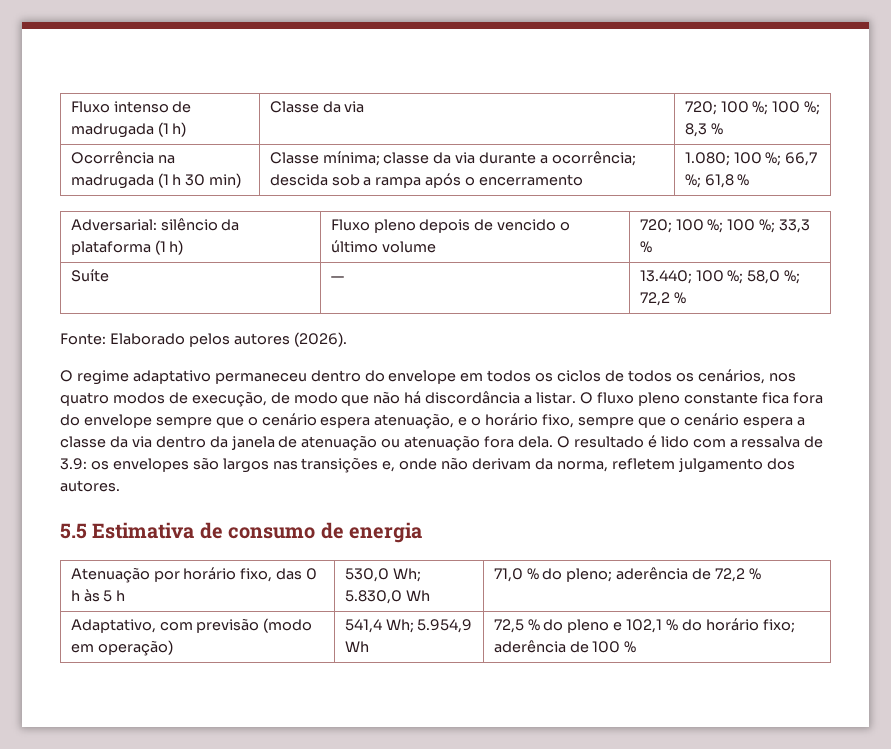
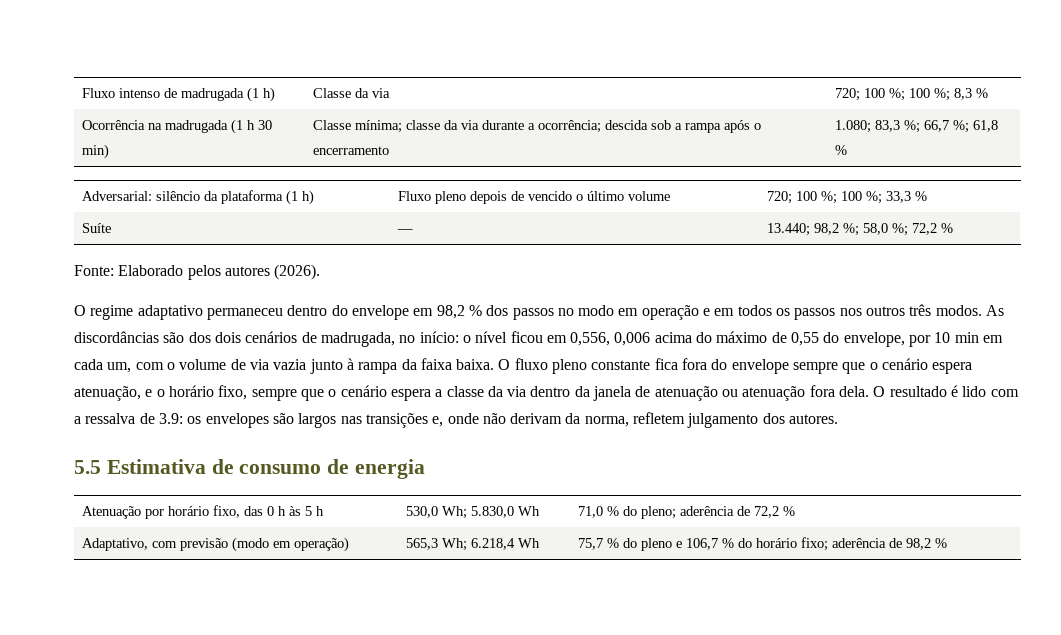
[733,152,762,164] 100 -> [875,120,901,132] 83,3
[695,270,724,282] 100 -> [814,223,840,235] 98,2
[487,369,796,384] [60,391,577,407] todos os ciclos de todos os cenários, nos quatro modos de execução, de modo que não há discordância a listar. -> [436,304,1005,320] [74,331,1004,347] [74,358,495,374] 98,2 % dos passos no modo em operação e em todos os passos nos outros três modos. As discordâncias são dos dois cenários de madrugada, no início: o nível ficou em 0,556, 0,006 acima do máximo de 0,55 do envelope, por 10 min em cada um, com o volume de via vazia junto à rampa da faixa baixa.
[344,619,473,633] [344,641,369,652] [493,619,524,633] 541,4 Wh; 5.954,9 Wh | 72,5 -> [406,538,541,551] [578,538,604,550] 565,3 Wh; 6.218,4 Wh | 75,7
[626,619,663,633] 102,1 -> [686,538,719,550] 106,7
[592,641,621,653] 100 -> [906,538,932,550] 98,2

